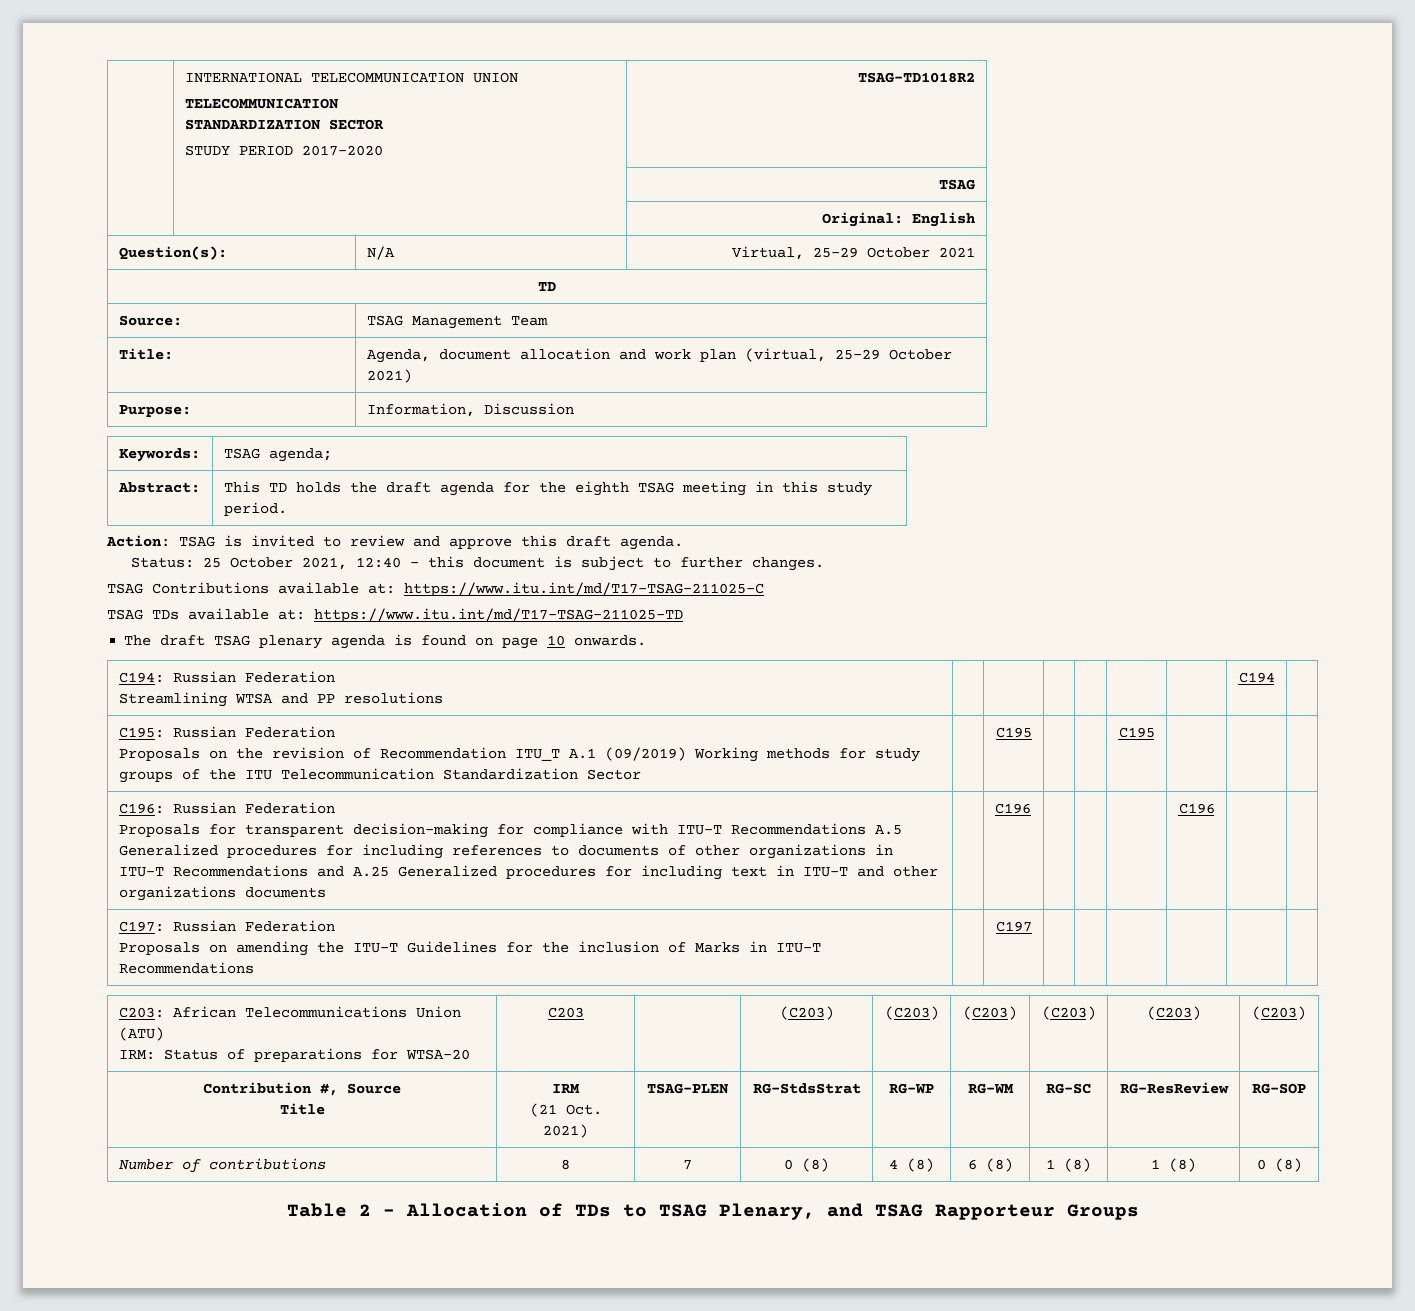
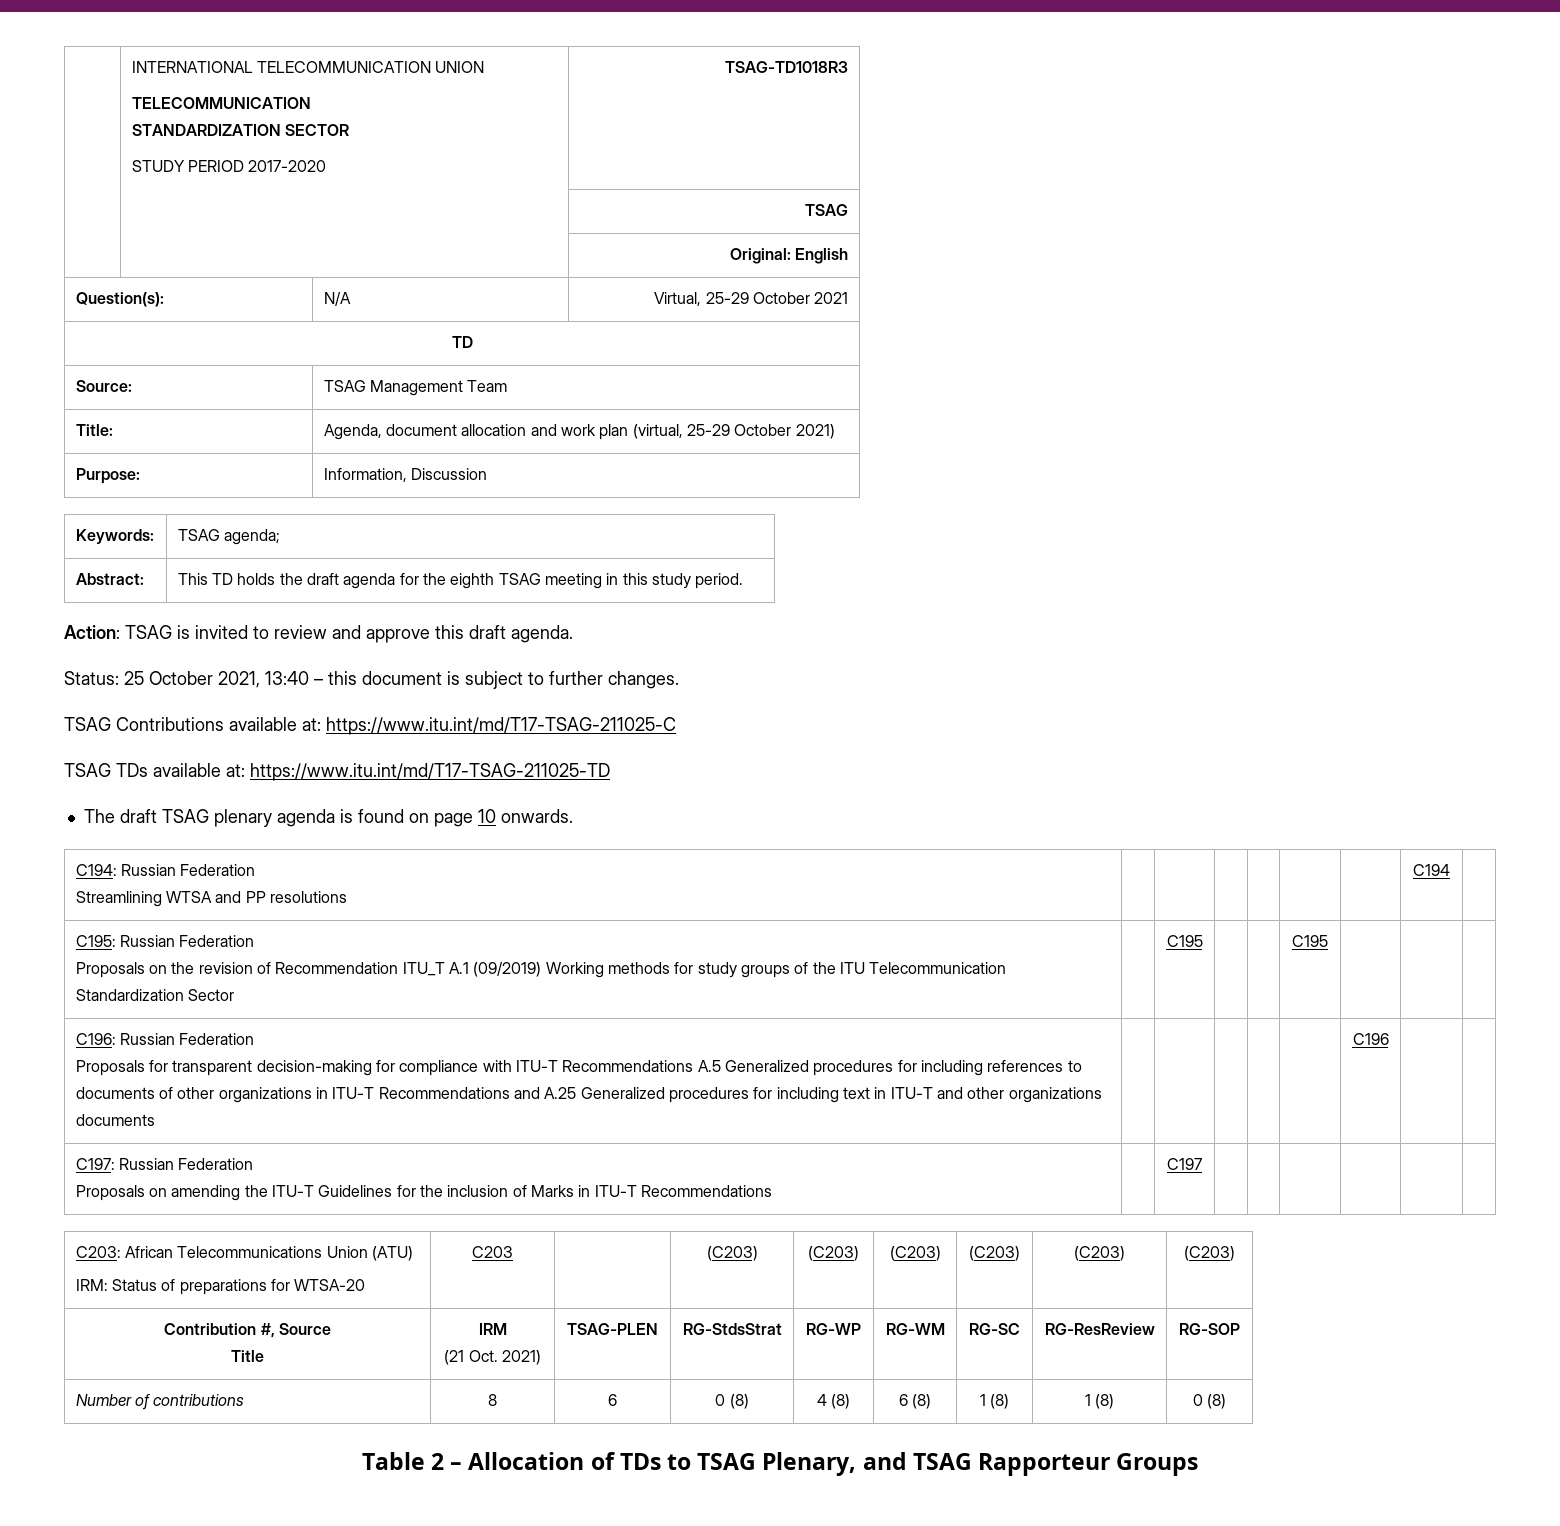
[858,72,976,83] TSAG-TD1018R2 -> [725,61,849,73] TSAG-TD1018R3
[355,557,401,568] 12:40 -> [265,671,309,685] 13:40
[994,803,1031,814] C196 -> (155, 1120) none
[683,1160,692,1170] 7 -> [608,1394,617,1406] 6

